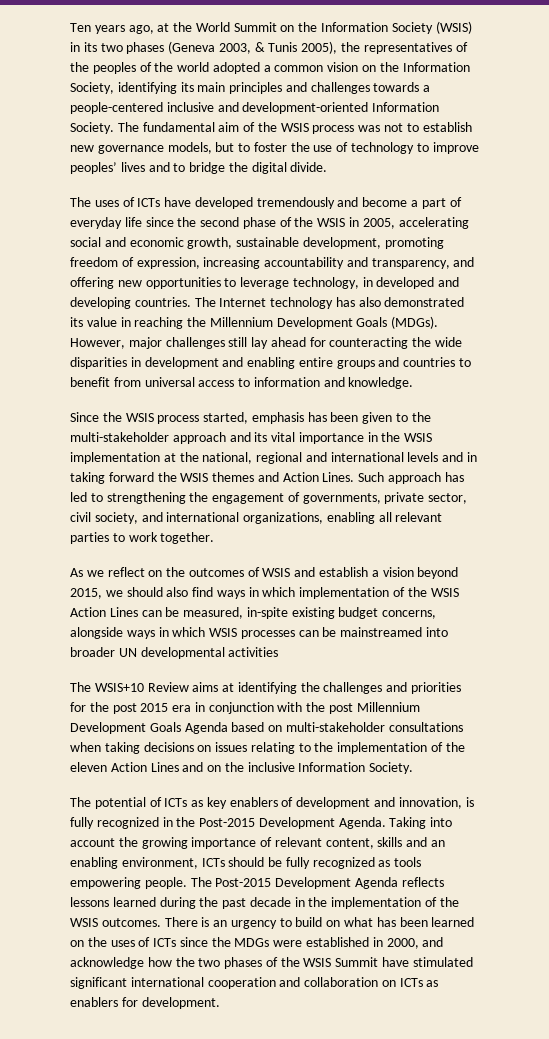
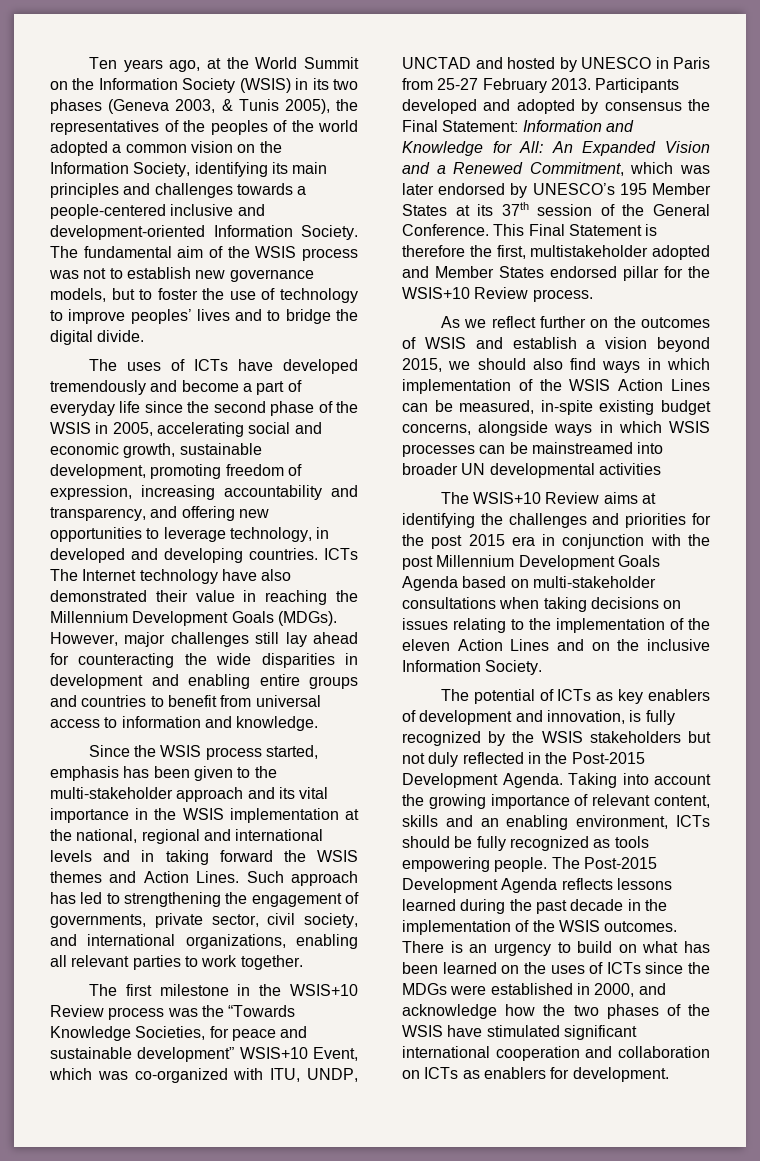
(191, 302) none -> [324,548,358,560] ICTs
[335,297,355,307] has -> [221,569,257,581] have
[70,317,83,327] its -> [155,590,188,602] their
(215, 538) none -> [88,984,358,996] [50,1005,296,1020] [50,1026,308,1041] [50,1047,358,1062] [49,1068,358,1083] [402,57,710,72] [402,78,680,93] [402,99,710,114] [402,120,634,132] [402,141,710,156] [402,162,710,176] [402,183,711,198] [402,202,710,216] [402,224,658,236] [402,245,710,260] [402,266,710,281] [402,287,593,302] // The first milestone in the WSIS+10 Review process was the “Towards Knowledge Societies, for peace and sustainable development” WSIS+10 Event, which was co-organized with ITU, UNDP, UNCTAD and hosted by UNESCO in Paris from 25-27 February 2013. Participants developed and adopted by consensus the Final Statement: Information and Knowledge for All: An Expanded Vision and a Renewed Commitment, which was later endorsed by UNESCO’s 195 Member States at its 37th session of the General Conference. This Final Statement is therefore the first, multistakeholder adopted and Member States endorsed pillar for the WSIS+10 Review process.
(145, 572) none -> [539,316,586,328] further
(159, 823) none -> [488,731,711,746] [402,752,524,767] by the WSIS stakeholders but not duly reflected
[335,957,379,967] Summit -> (443, 1031) none

